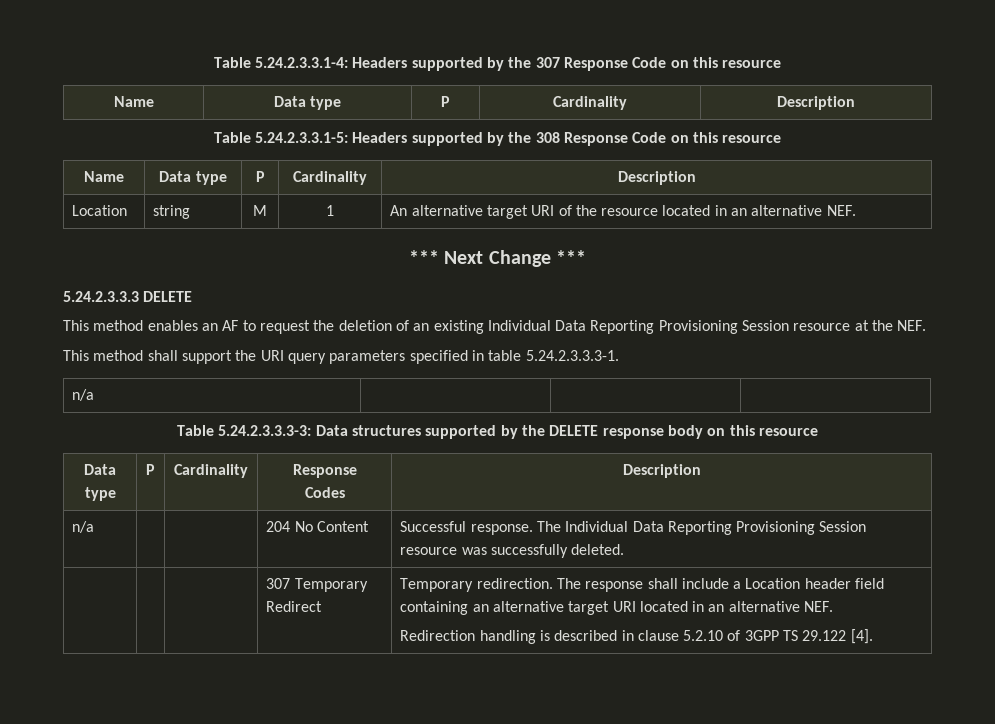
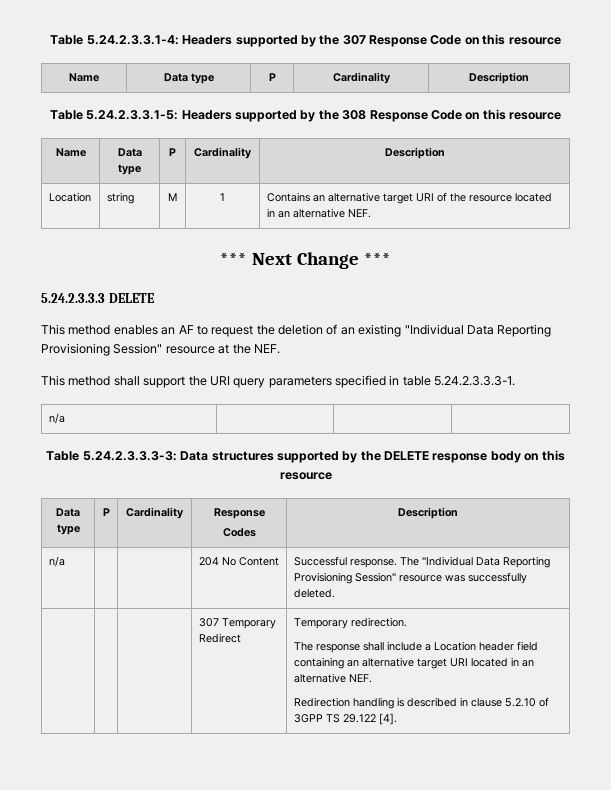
[390,205,408,216] An -> [266,192,325,202] Contains an
[487,320,790,334] Individual Data Reporting Provisioning Session -> [404,324,552,337] [41,343,163,356] "Individual Data Reporting Provisioning Session"
[565,521,867,535] Individual Data Reporting Provisioning Session -> [421,556,550,568] [293,572,396,584] "Individual Data Reporting Provisioning Session"
(553, 583) none -> (407, 622) //

